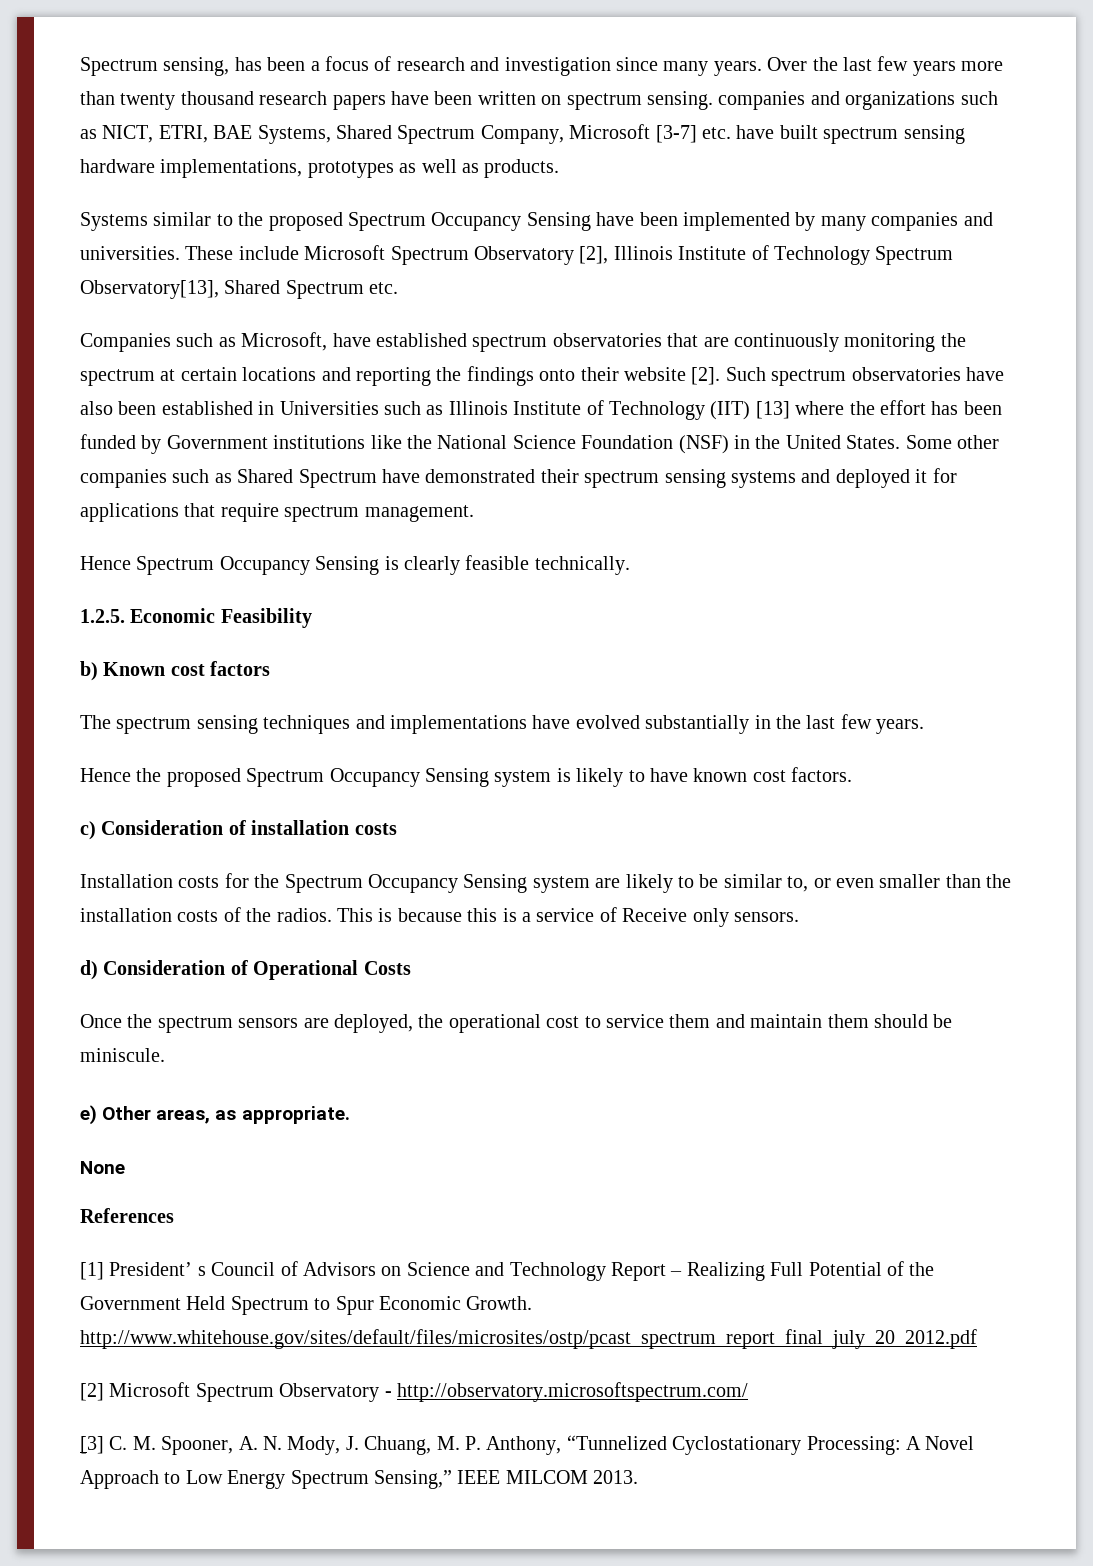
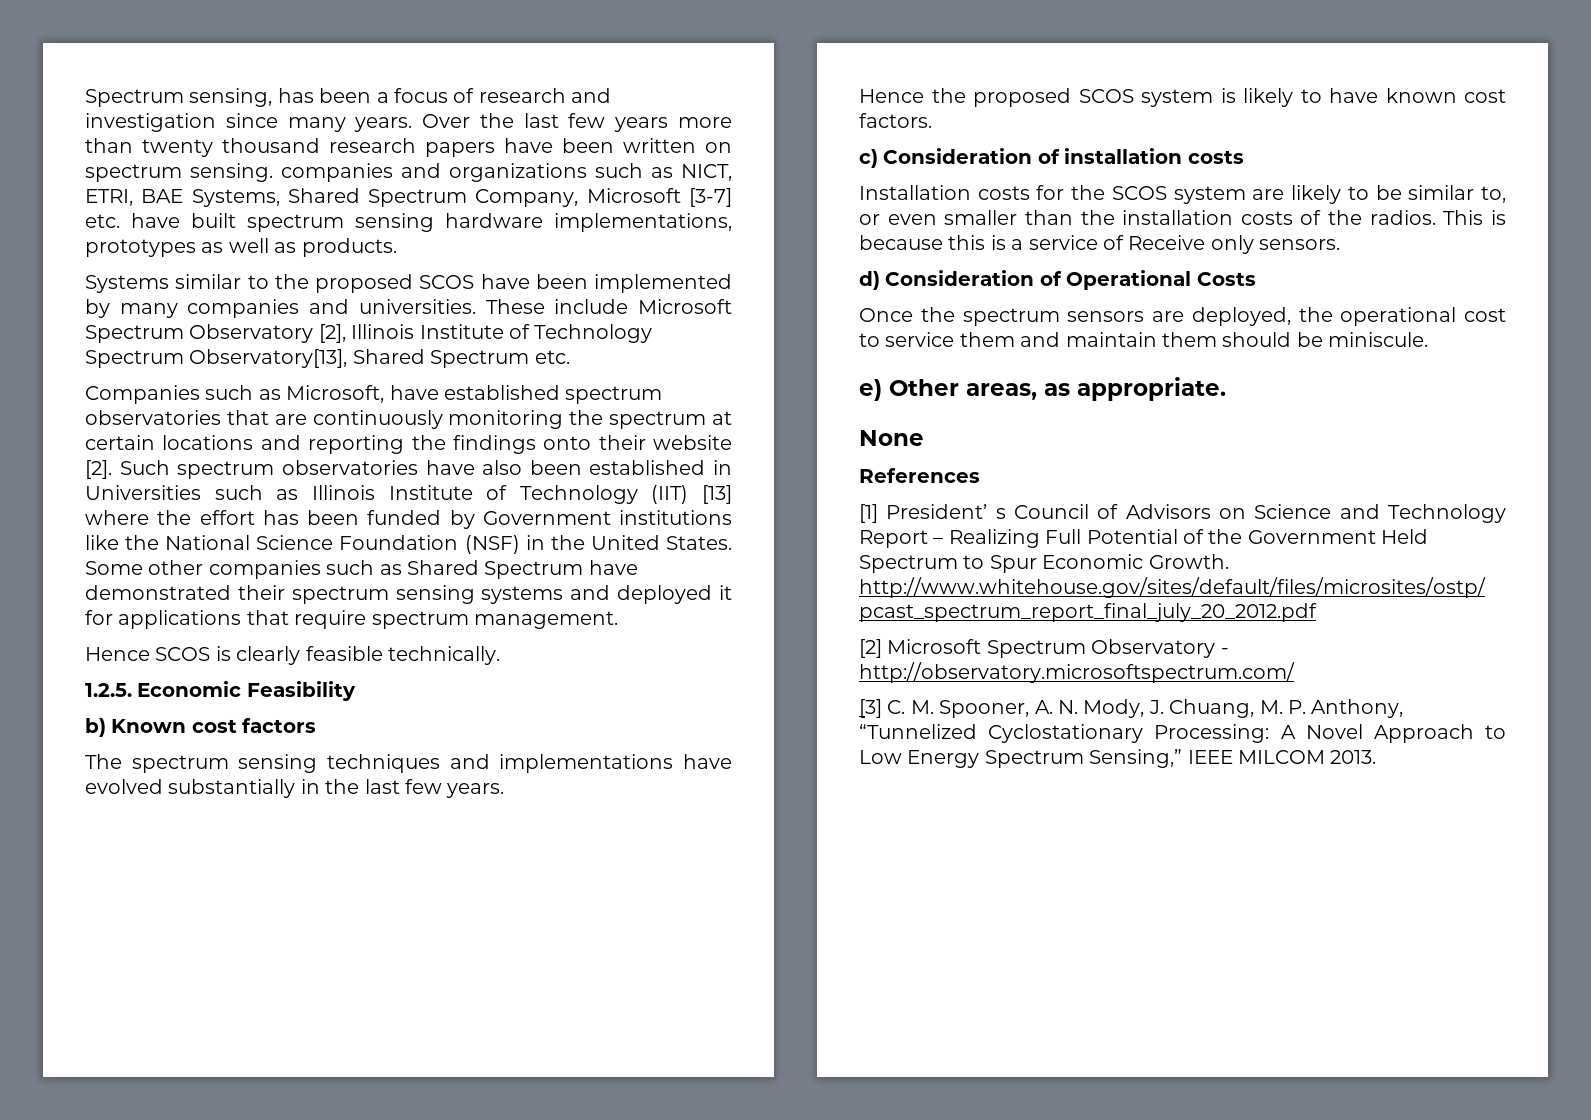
[348,212,591,231] Spectrum Occupancy Sensing -> [419,275,475,289] SCOS
[136,556,380,575] Spectrum Occupancy Sensing -> [155,647,211,661] SCOS
[246,768,489,787] Spectrum Occupancy Sensing -> [1078,89,1134,103] SCOS
[284,874,528,893] Spectrum Occupancy Sensing -> [1111,186,1167,200] SCOS

